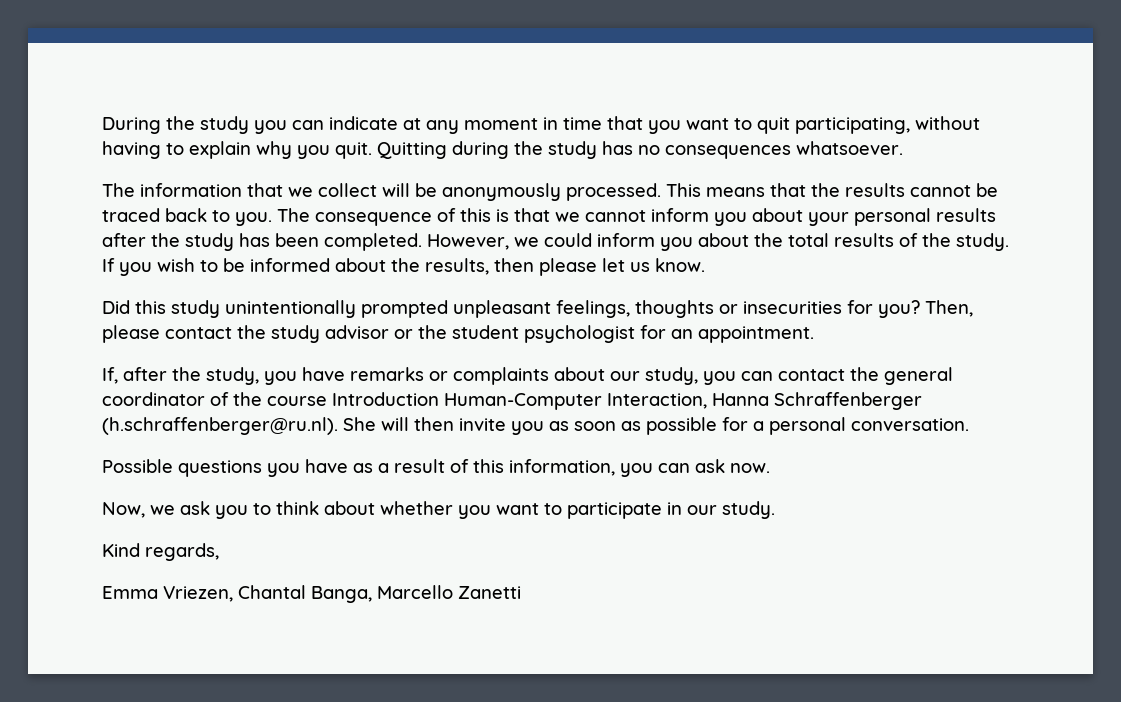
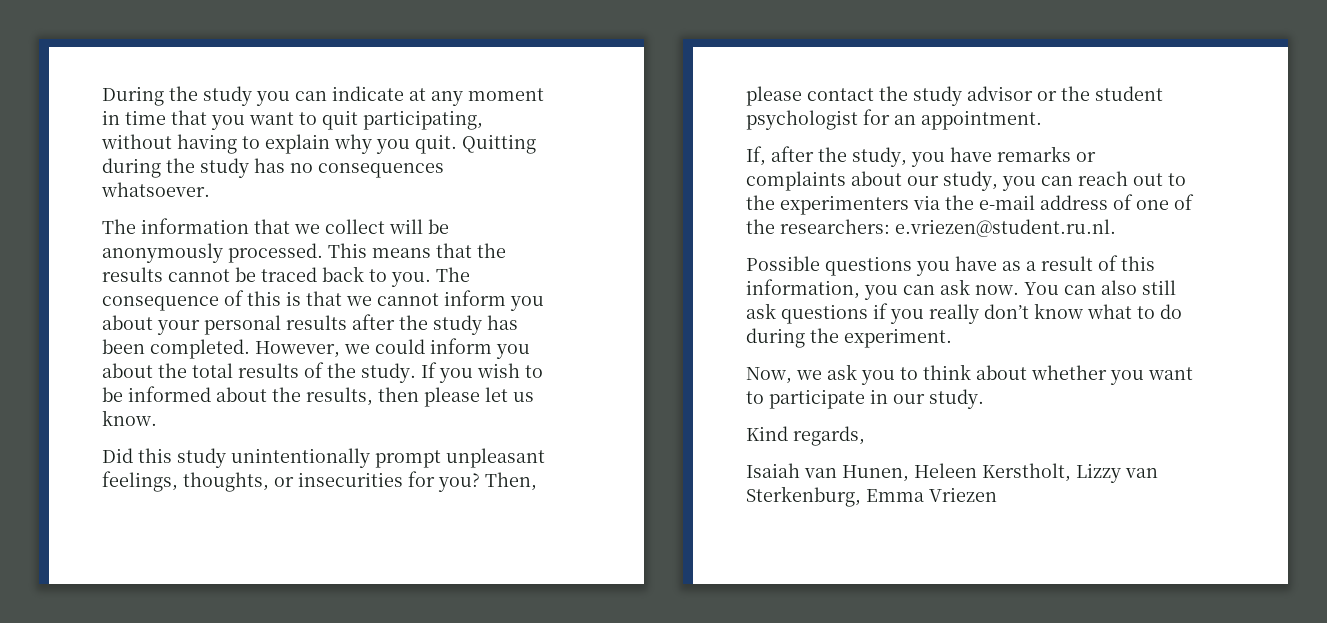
[361,300,448,318] prompted -> [375,450,441,468] prompt
[635,300,714,318] thoughts -> [183,472,269,492] thoughts,
[778,367,953,385] [102,392,922,410] [102,417,969,435] contact the general coordinator of the course Introduction Human-Computer Interaction, Hanna Schraffenberger (h.schraffenberger@ru.nl). She will then invite you as soon as possible for a personal conversation. -> [1078,171,1186,186] [746,194,1194,215] [746,219,1116,237] reach out to the experimenters via the e-mail address of one of the researchers: e.vriezen@student.ru.nl.
(770, 468) none -> [1024,280,1176,295] [746,303,1182,324] [746,328,952,348] You can also still ask questions if you really don’t know what to do during the experiment.
[102,585,521,603] Emma Vriezen, Chantal Banga, Marcello Zanetti -> [746,463,1158,483] [746,486,997,507] Isaiah van Hunen, Heleen Kerstholt, Lizzy van Sterkenburg, Emma Vriezen

